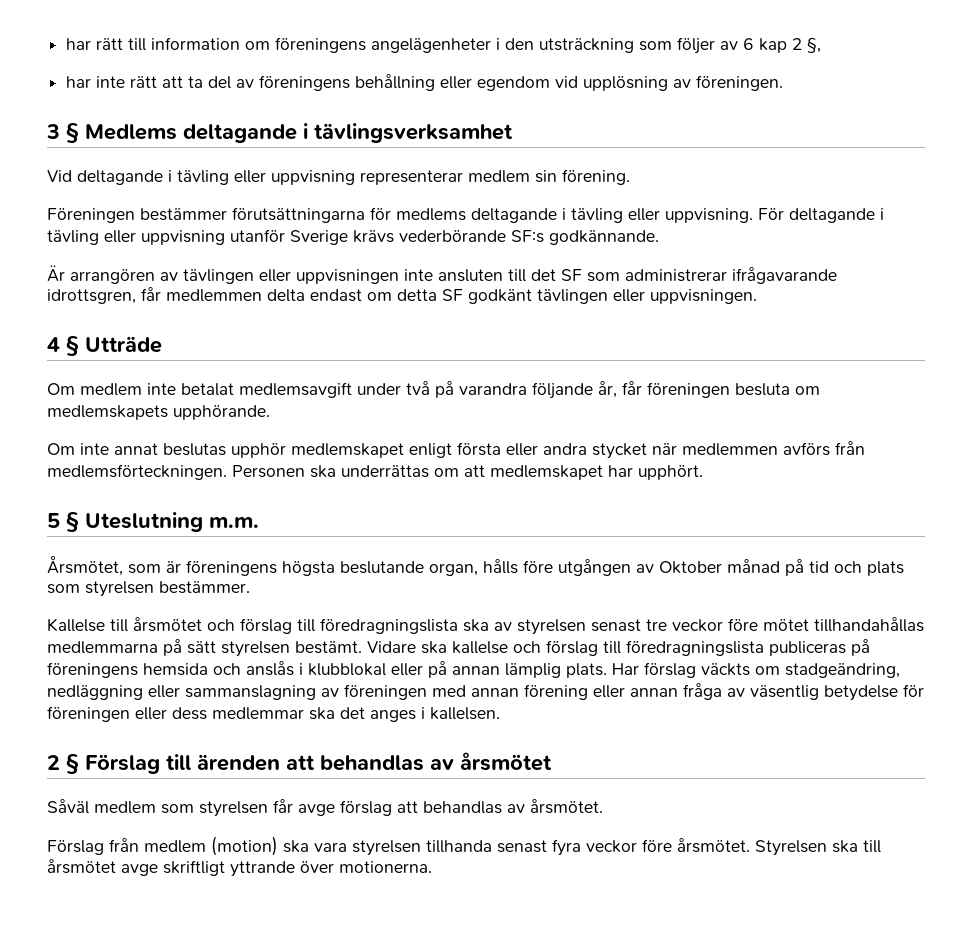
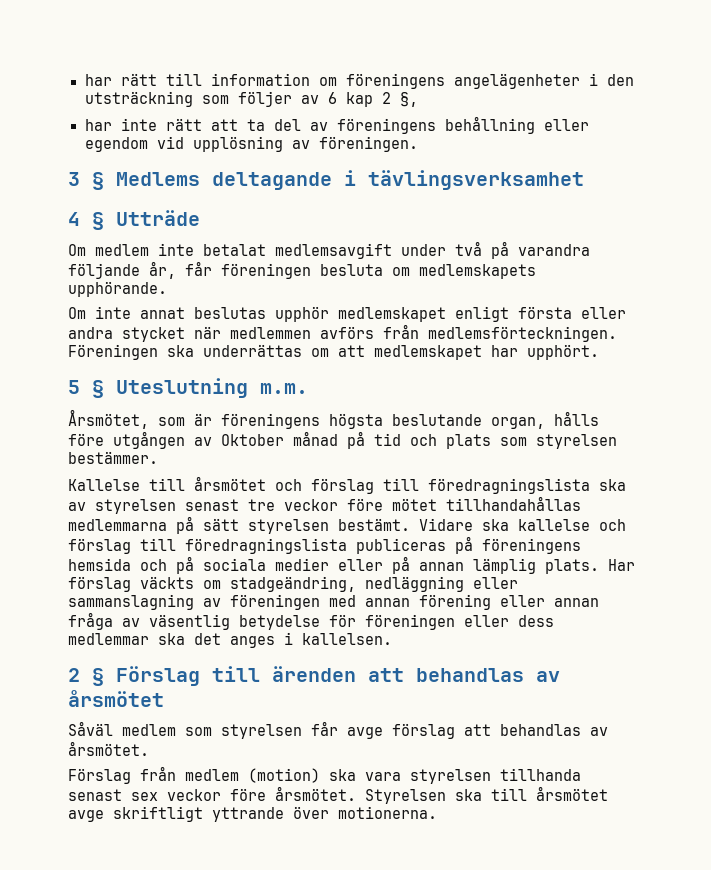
[47,169,630,185] [47,207,884,223] [47,229,659,245] [47,265,837,284] [47,287,757,304] // Vid deltagande i tävling eller uppvisning representerar medlem sin förening. // Föreningen bestämmer förutsättningarna för medlems deltagande i tävling eller uppvisning. För deltagande i tävling eller uppvisning utanför Sverige krävs vederbörande SF:s godkännande. // Är arrangören av tävlingen eller uppvisningen inte ansluten till det SF som administrerar ifrågavarande idrottsgren, får medlemmen delta endast om detta SF godkänt tävlingen eller uppvisningen. -> (584, 180) none
[232,465,305,478] Personen -> [68,344,158,360] Föreningen
[246,661,386,676] anslås i klubblokal -> [176,556,329,574] på sociala medier
[552,839,581,856] fyra -> [131,792,158,801] sex

